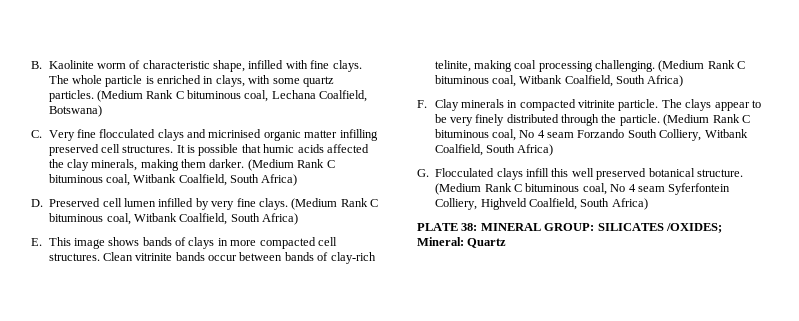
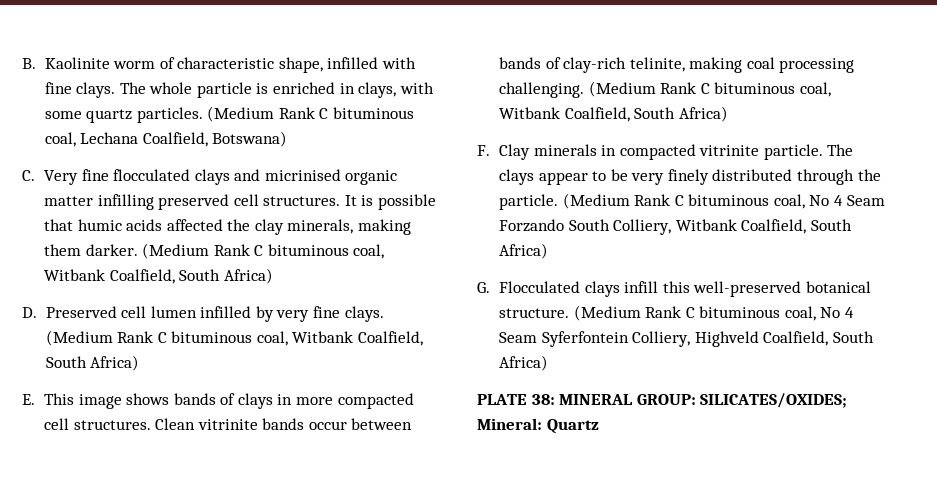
[547,132,575,138] seam -> [846,195,885,206] Seam
[571,168,647,180] well preserved -> [693,281,802,297] well-preserved
[637,186,665,192] seam -> [498,332,537,343] Seam
[597,223,722,233] SILICATES /OXIDES; -> [700,393,848,408] SILICATES/OXIDES;

